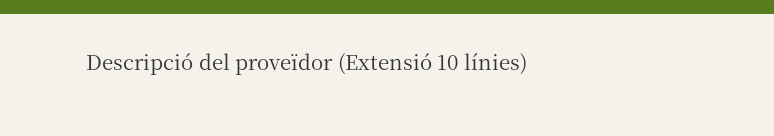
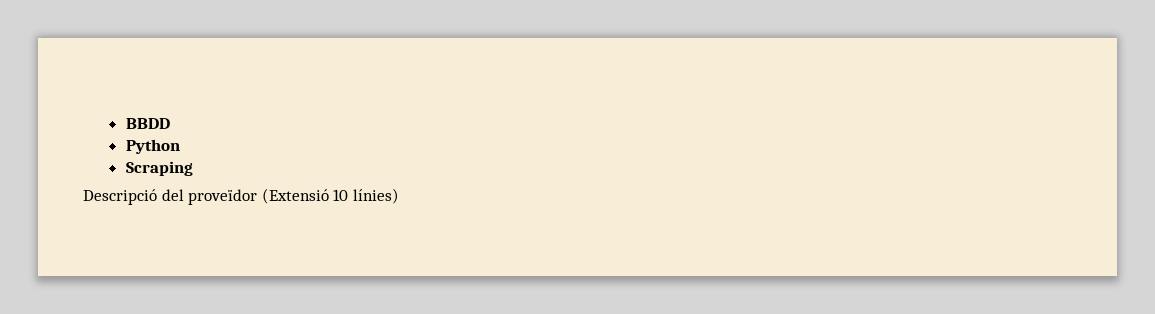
(86, 64) none -> [125,118,170,129] [125,139,180,154] [125,161,193,176] BBDD // Python // Scraping //

